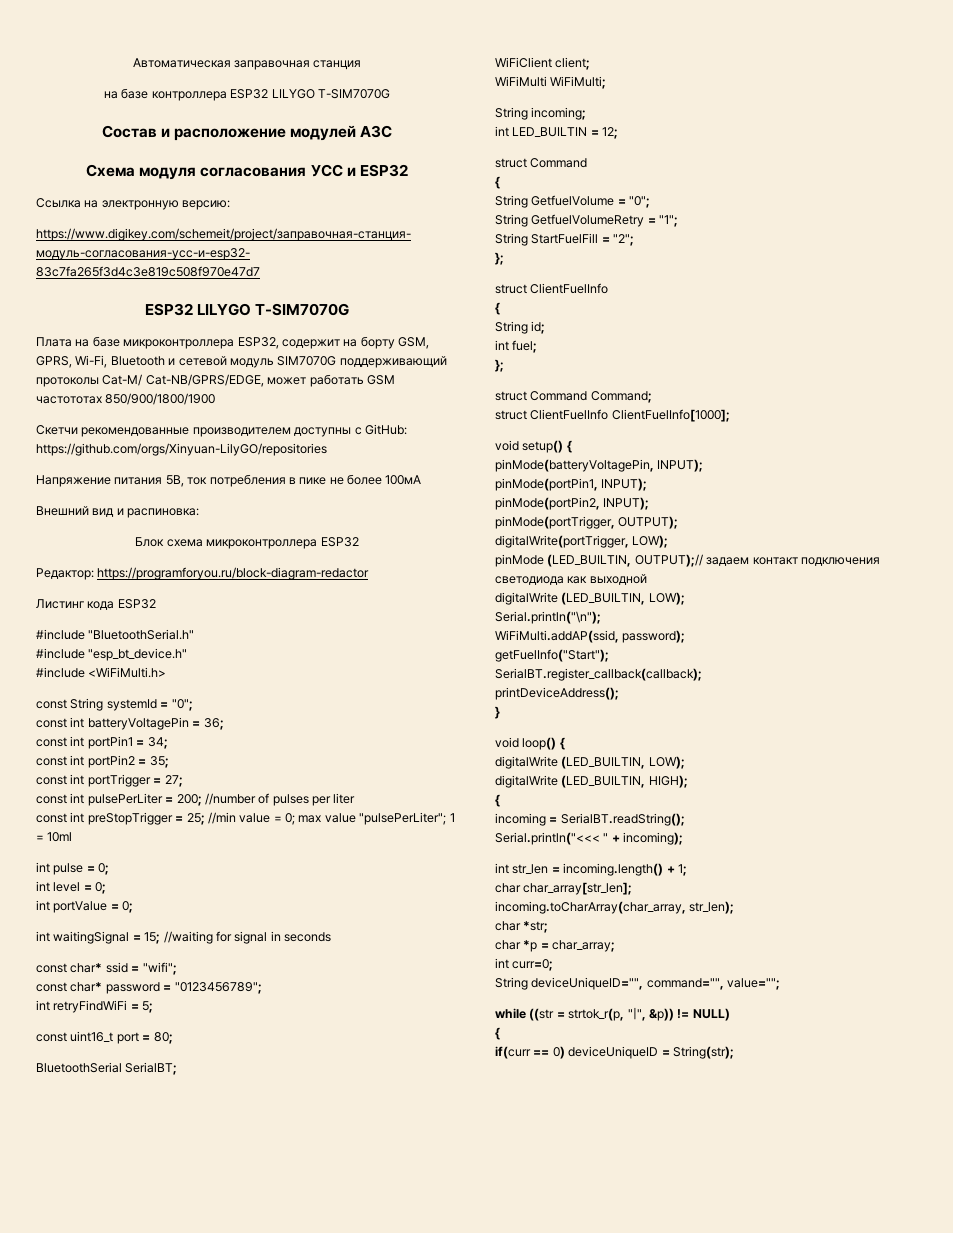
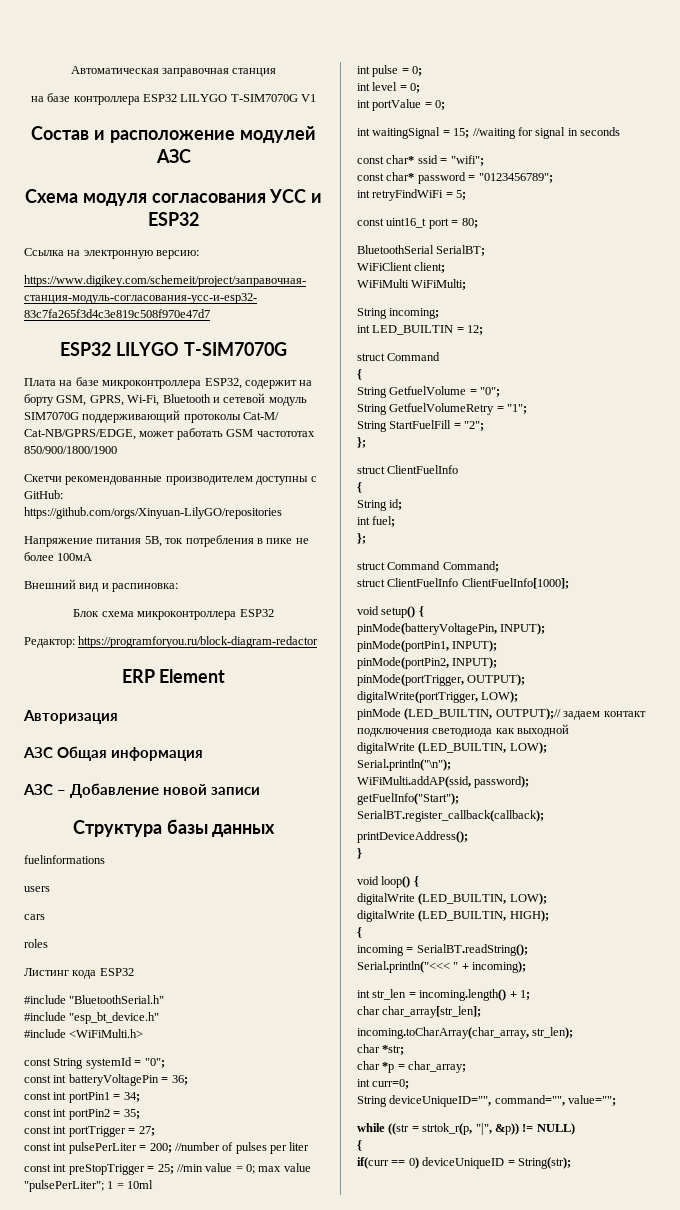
(390, 94) none -> [301,94,317,102] V1
(370, 573) none -> [121,669,226,683] [23,710,118,724] [23,746,204,761] [23,783,261,798] [72,819,276,837] [24,855,105,864] [24,886,50,892] [24,914,45,920] [24,939,48,948] // ERP Element // Авторизация // АЗС Общая информация // АЗС – Добавление новой записи // Структура базы данных // fuelinformations // users // cars // roles

